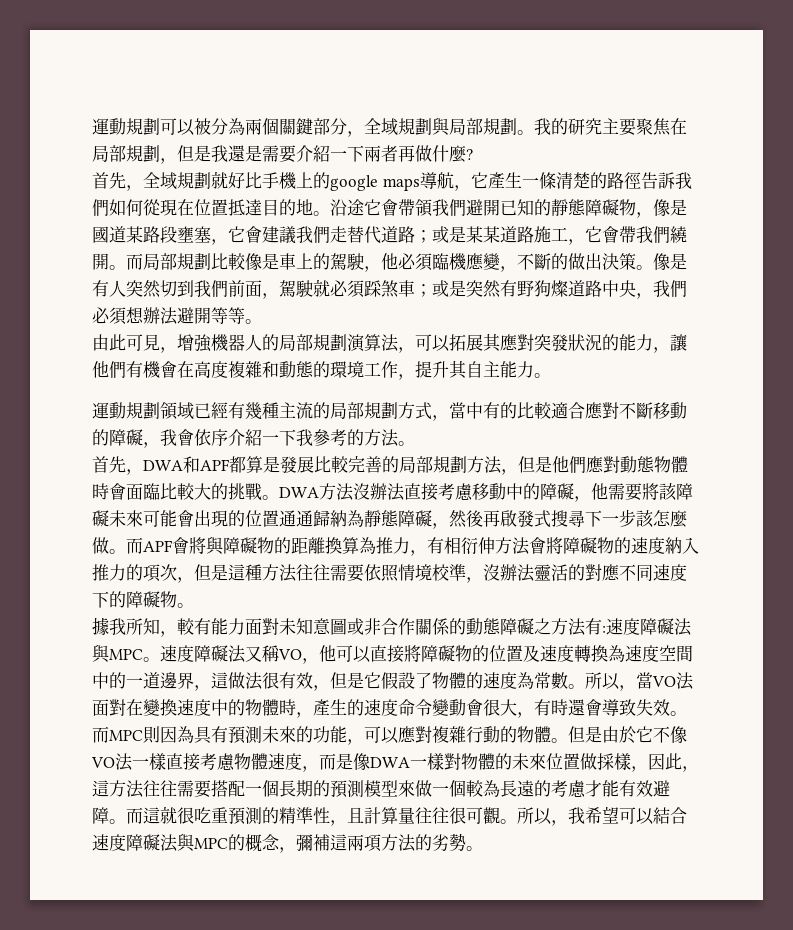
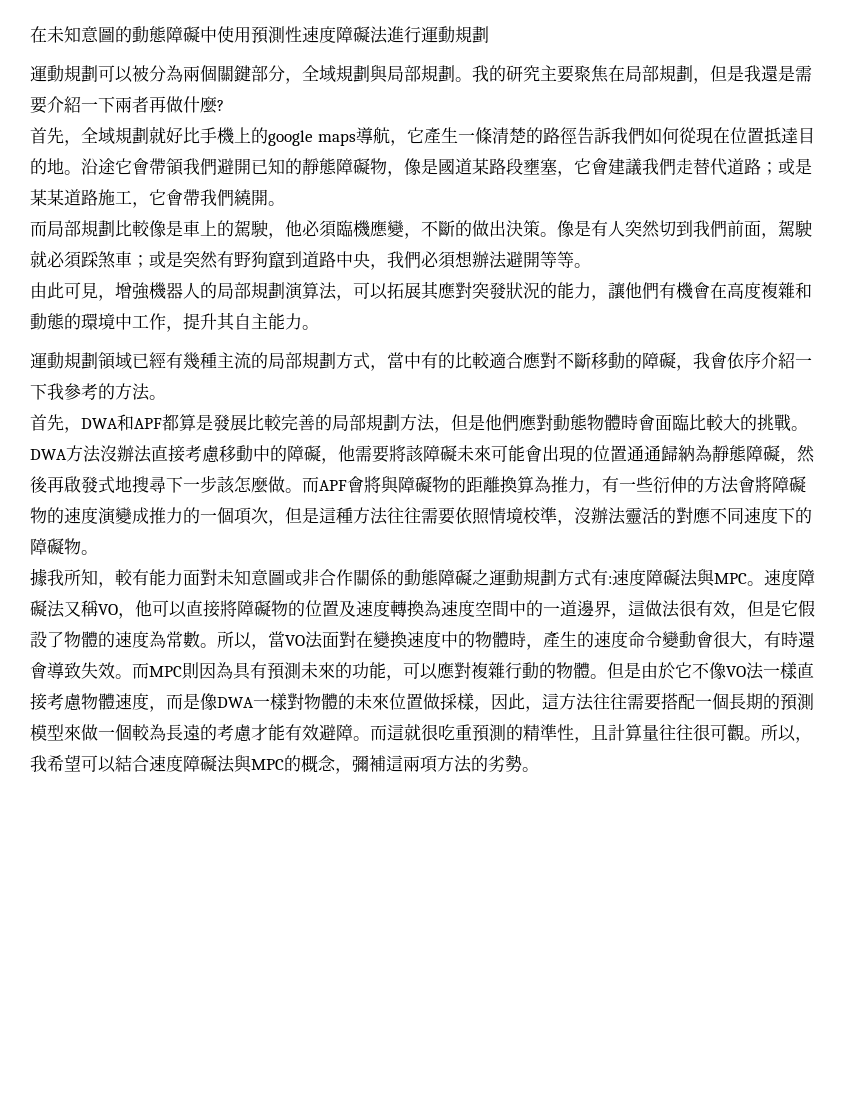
(92, 126) none -> [30,26,489,44] 在未知意圖的動態障礙中使用預測性速度障礙法進行運動規劃 //
(126, 267) none -> (285, 203) //
[551,280,568,297] 燦 -> [268,251,302,269] 竄到
(364, 369) none -> [115,313,132,330] 中
(551, 519) none -> [115,476,132,493] 地
[444,537,495,554] 相衍伸 -> [619,476,704,493] 一些衍伸的
[665,537,699,554] [92,564,143,581] 納入推力的 -> [98,507,234,525] 演變成推力的一個
[551,618,586,636] 方法 -> [489,569,591,587] 運動規劃方式

